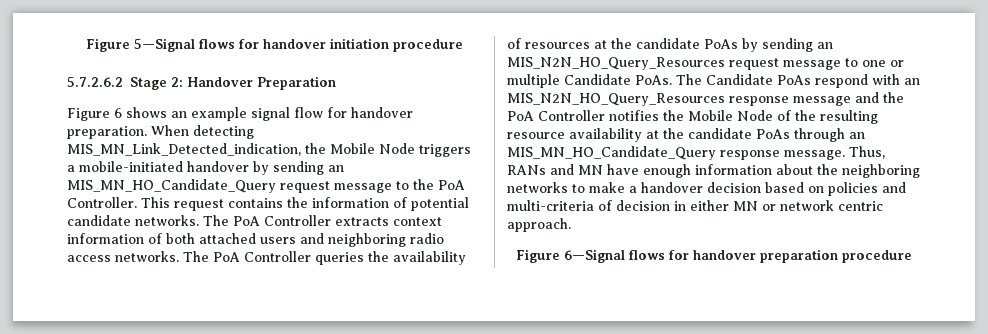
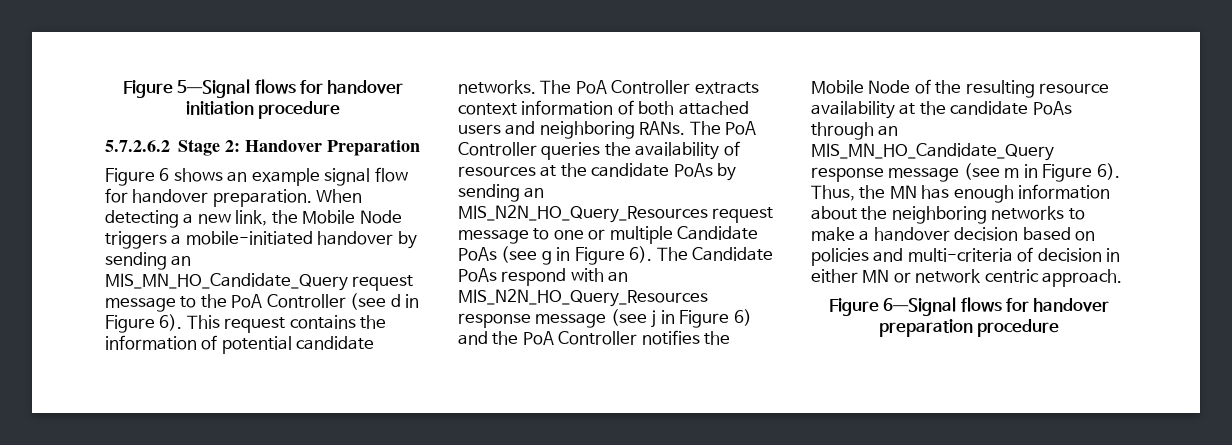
[67,143,301,156] MIS_MN_Link_Detected_indication, -> [183,210,268,226] a new link,
[67,197,137,208] Controller. -> [266,293,420,310] [105,314,183,333] Controller (see d in Figure 6).
[410,233,444,244] [67,251,179,262] radio access networks. -> [639,121,686,135] RANs.
[635,75,672,85] PoAs. -> [458,246,653,265] PoAs (see g in Figure 6).
(851, 101) none -> [610,309,752,328] (see j in Figure 6)
[784,146,885,160] [507,164,639,175] message. Thus, RANs and MN have -> [888,163,1120,182] [811,185,950,201] message (see m in Figure 6). Thus, the MN has

